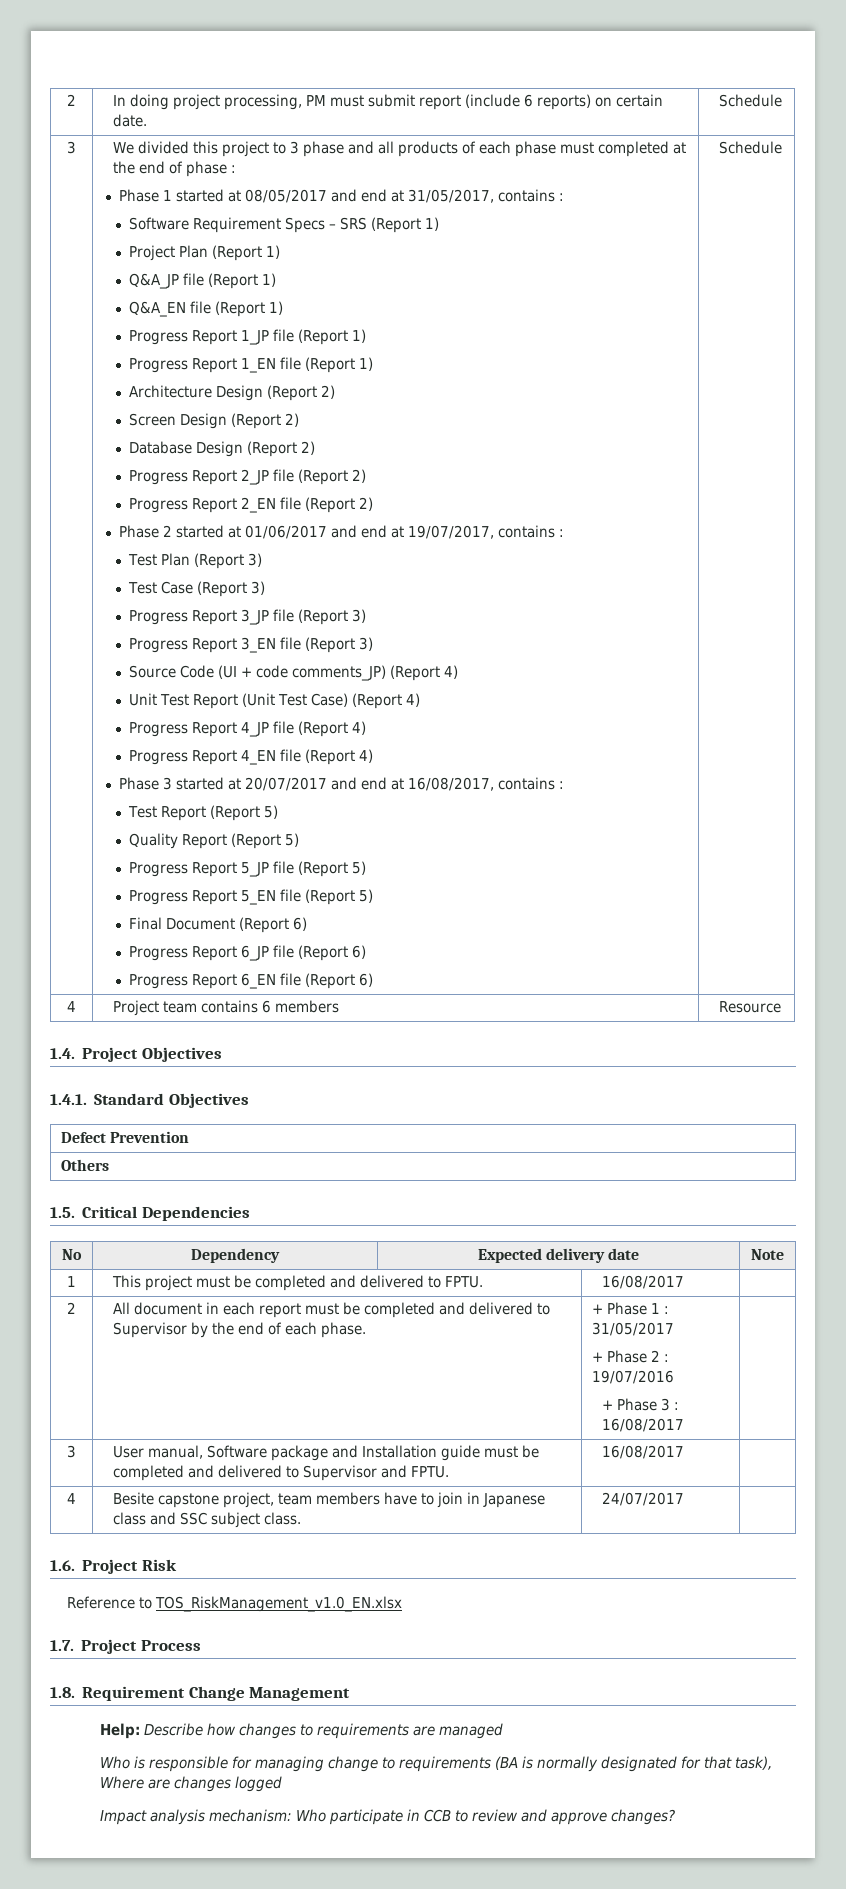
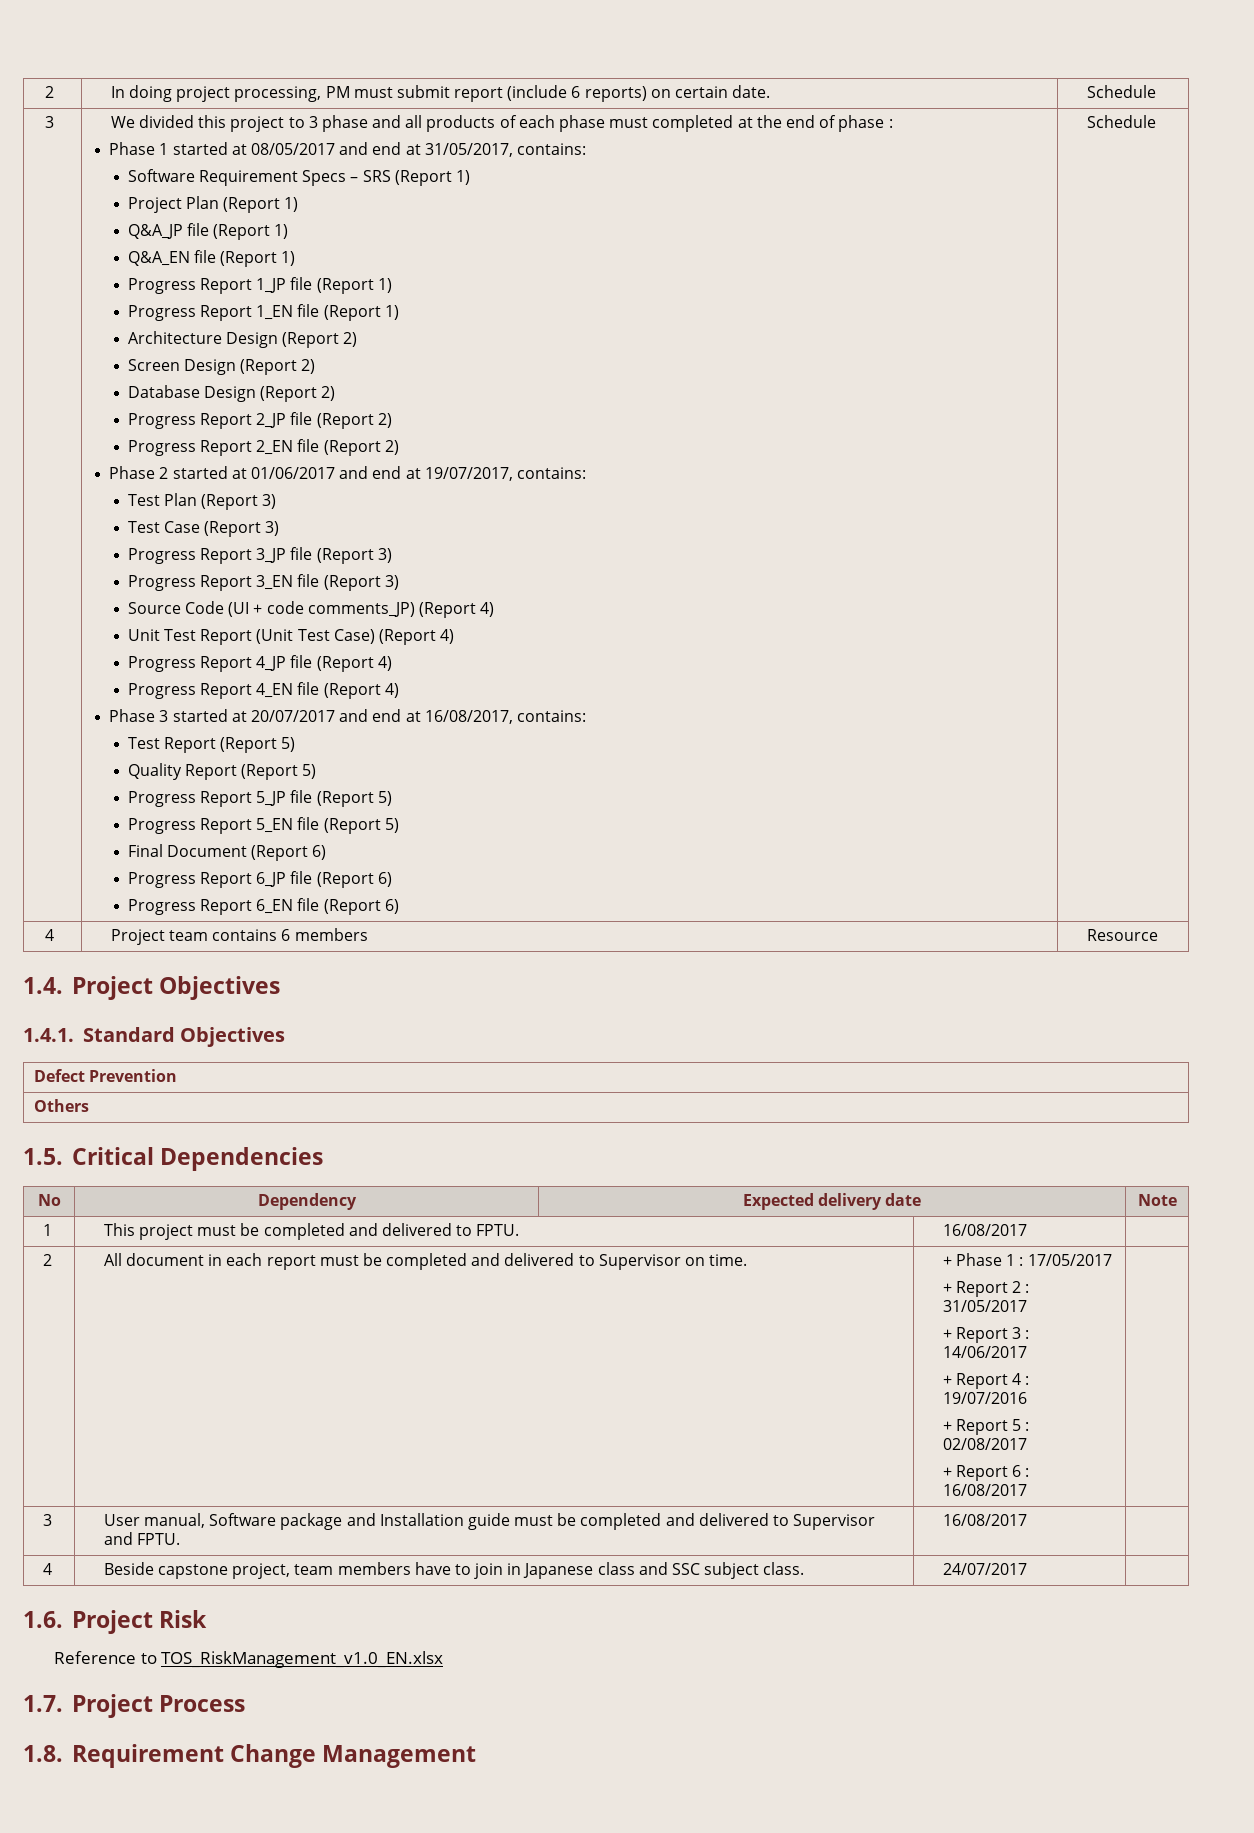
[497,189,564,202] contains : -> [516,143,586,155] contains:
[497,525,564,538] contains : -> [516,467,586,479] contains:
[497,777,564,790] contains : -> [516,710,586,722] contains:
[191,1322,367,1338] [591,1302,669,1315] [591,1322,674,1336] [591,1350,669,1363] [591,1370,674,1384] [602,1398,671,1411] by the end of each phase. | + Phase 1 : 31/05/2017 // + Phase 2 : 19/07/2016 // + Phase 3 -> [685,1254,748,1266] [942,1253,1112,1266] [942,1281,1030,1297] [942,1300,1027,1312] [942,1327,1030,1343] [942,1346,1027,1358] [942,1373,1030,1389] [942,1392,1027,1404] [942,1419,1030,1435] [942,1438,1027,1450] [942,1465,1022,1481] on time. | + Phase 1 : 17/05/2017 // + Report 2 : 31/05/2017 // + Report 3 : 14/06/2017 // + Report 4 : 19/07/2016 // + Report 5 : 02/08/2017 // + Report 6
[113,1492,155,1505] Besite -> [103,1562,154,1575] Beside
[100,1723,504,1739] [100,1756,773,1772] [100,1776,283,1792] [100,1809,676,1825] // Help: Describe how changes to requirements are managed // Who is responsible for managing change to requirements (BA is normally designated for that task), Where are changes logged // Impact analysis mechanism: Who participate in CCB to review and approve changes? -> (476, 1756) none

